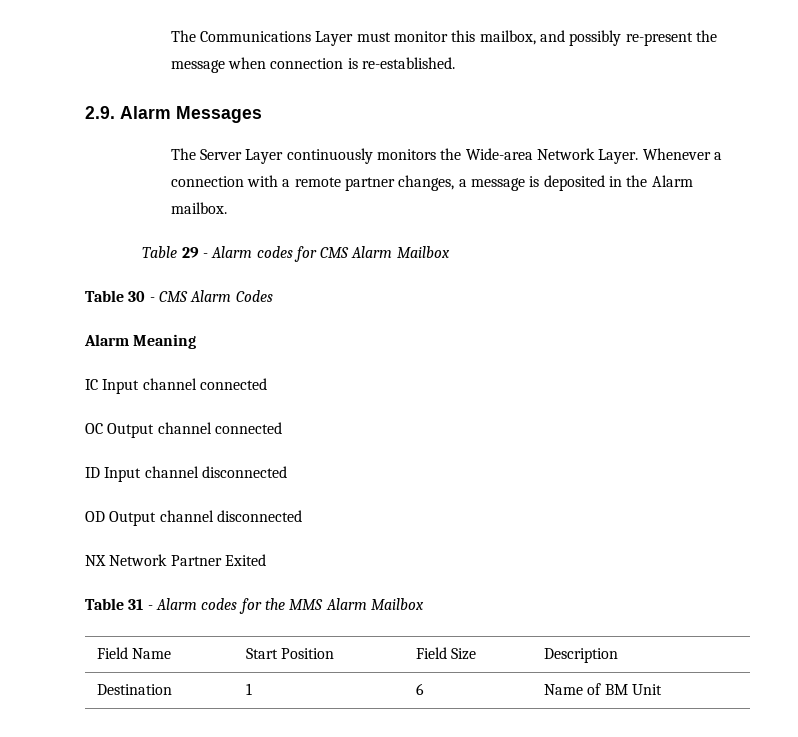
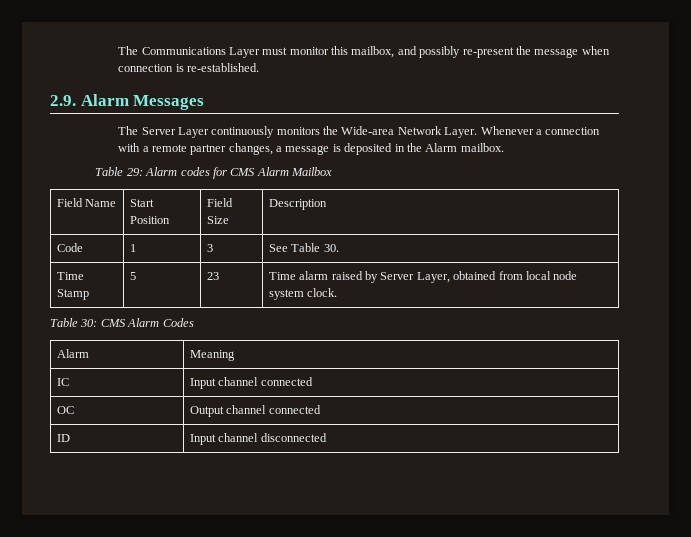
[181,247,208,258] 29 - -> [126,168,143,176] 29:
[85,290,273,302] [84,334,197,349] [85,378,267,394] [85,422,282,438] [85,466,287,482] [85,510,302,526] [85,554,266,566] [85,598,424,614] // Table 30 - CMS Alarm Codes // Alarm Meaning // IC Input channel connected // OC Output channel connected // ID Input channel disconnected // OD Output channel disconnected // NX Network Partner Exited // Table 31 - Alarm codes for the MMS Alarm Mailbox -> (333, 171) none
[97,684,173,695] [246,683,253,695] [416,683,425,695] [544,683,663,695] Destination | 1 | 6 | Name of BM Unit -> [56,243,83,252] [129,244,136,252] [206,244,213,252] [268,243,339,252] [56,272,84,280] [56,289,89,300] [129,272,136,280] [206,272,219,280] [268,271,578,283] [268,288,338,300] [50,318,194,327] [56,349,89,358] [189,350,235,361] [56,378,69,386] [189,377,313,389] [56,406,74,414] [189,405,321,417] [56,434,70,442] [189,433,327,445] Code | 1 | 3 | See Table 30. // Time Stamp | 5 | 23 | Time alarm raised by Server Layer, obtained from local node system clock. // Table 30: CMS Alarm Codes // Alarm | Meaning // IC | Input channel connected // OC | Output channel connected // ID | Input channel disconnected

